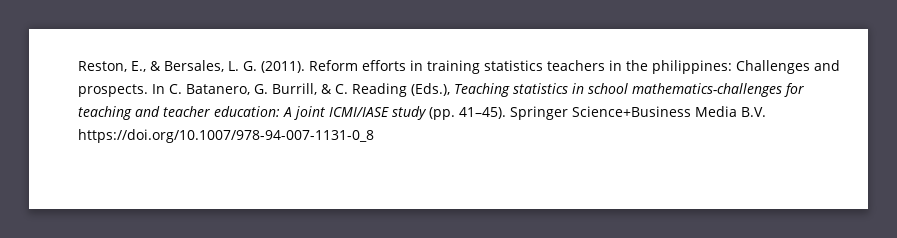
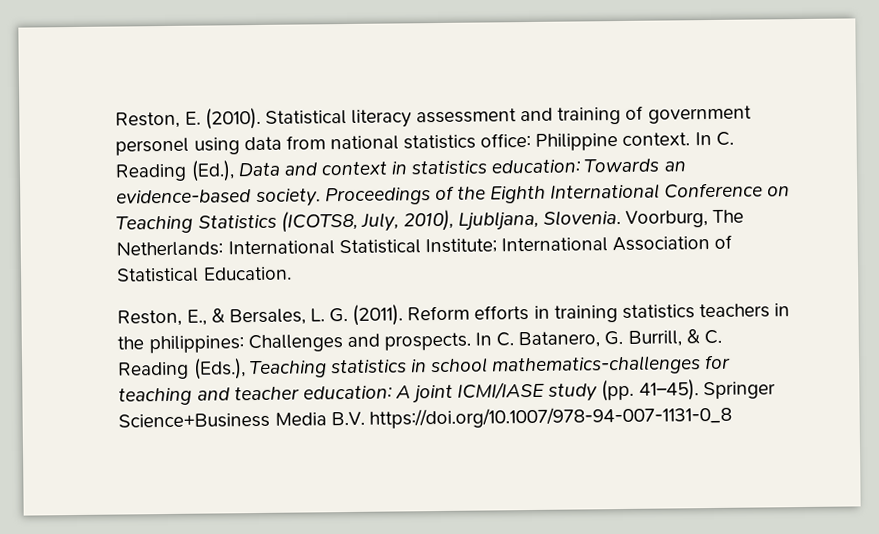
[77,61,127,72] Reston, -> [115,105,752,130] [115,131,734,156] [115,158,686,182] [116,182,791,208] [116,209,745,234] [116,234,733,257] [116,266,292,283] [117,309,183,327] Reston, E. (2010). Statistical literacy assessment and training of government personel using data from national statistics office: Philippine context. In C. Reading (Ed.), Data and context in statistics education: Towards an evidence-based society. Proceedings of the Eighth International Conference on Teaching Statistics (ICOTS8, July, 2010), Ljubljana, Slovenia. Voorburg, The Netherlands: International Statistical Institute; International Association of Statistical Education. // Reston,

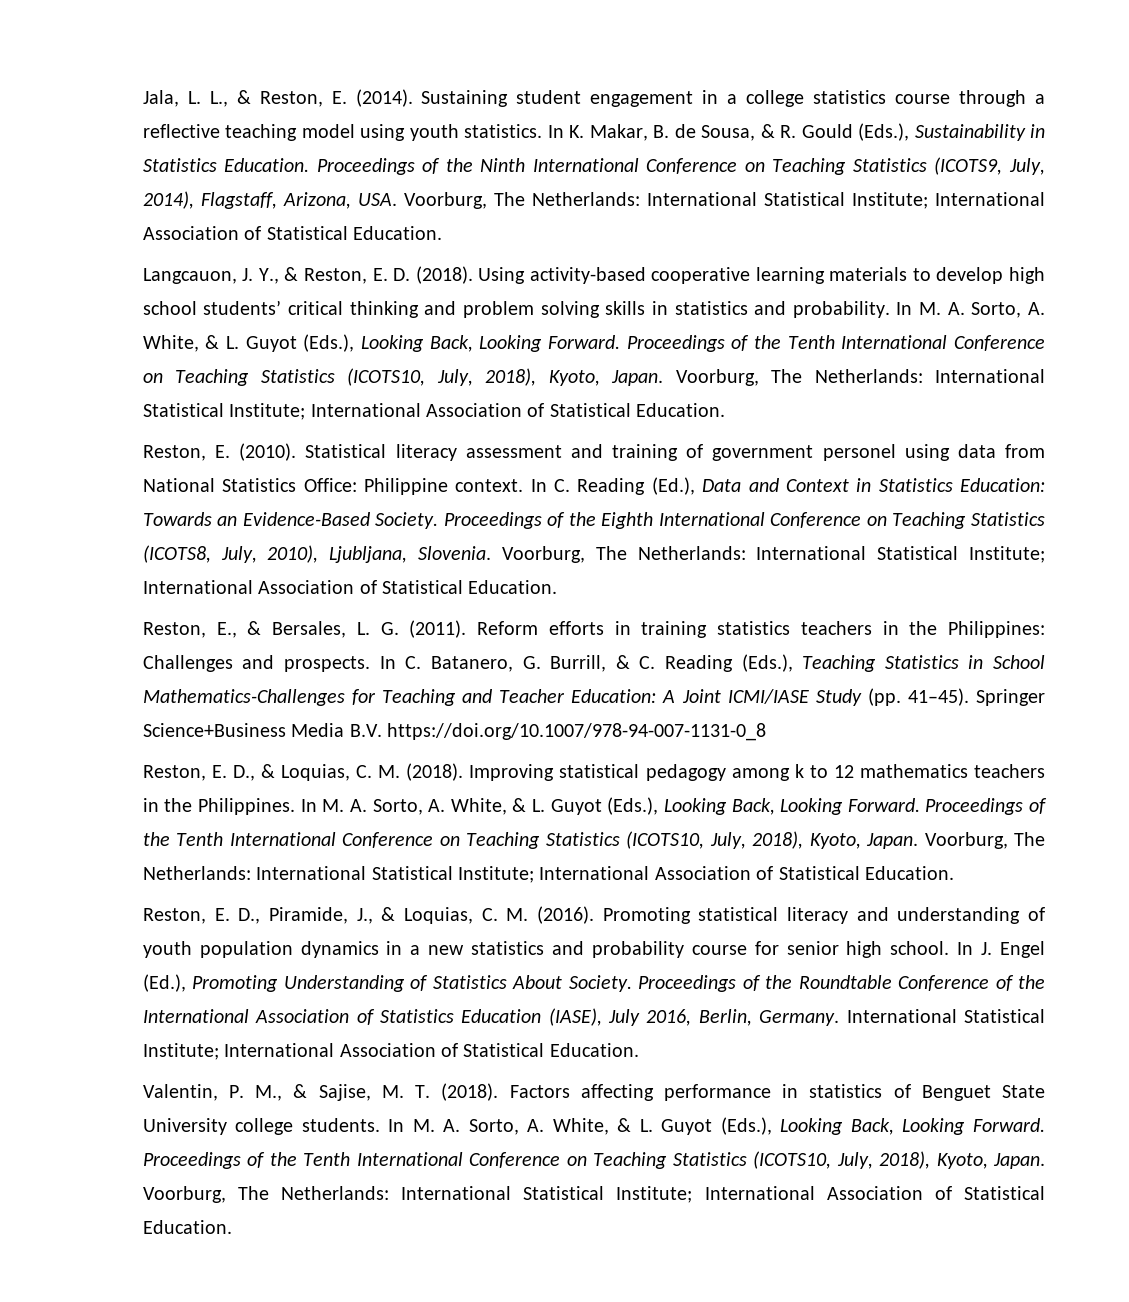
(115, 120) none -> [142,89,1046,107] [142,123,1045,141] [142,157,1045,175] [142,191,1045,209] [142,226,443,240] [142,266,1046,284] [142,300,1046,318] [142,334,1046,352] [142,368,1045,386] [142,403,726,420] Jala, L. L., & Reston, E. (2014). Sustaining student engagement in a college statistics course through a reflective teaching model using youth statistics. In K. Makar, B. de Sousa, & R. Gould (Eds.), Sustainability in Statistics Education. Proceedings of the Ninth International Conference on Teaching Statistics (ICOTS9, July, 2014), Flagstaff, Arizona, USA. Voorburg, The Netherlands: International Statistical Institute; International Association of Statistical Education. // Langcauon, J. Y., & Reston, E. D. (2018). Using activity-based cooperative learning materials to develop high school students’ critical thinking and problem solving skills in statistics and probability. In M. A. Sorto, A. White, & L. Guyot (Eds.), Looking Back, Looking Forward. Proceedings of the Tenth International Conference on Teaching Statistics (ICOTS10, July, 2018), Kyoto, Japan. Voorburg, The Netherlands: International Statistical Institute; International Association of Statistical Education. //
[329,132,532,151] national statistics office: -> [142,478,357,492] National Statistics Office:
[320,158,686,176] [116,188,321,208] context in statistics education: Towards an evidence-based society. -> [785,478,1045,492] [142,512,439,529] Context in Statistics Education: Towards an Evidence-Based Society.
[148,335,244,354] philippines: -> [947,621,1045,638] Philippines:
[330,354,732,376] [118,381,599,406] statistics in school mathematics-challenges for teaching and teacher education: A joint ICMI/IASE study -> [884,655,1045,669] [142,689,862,706] Statistics in School Mathematics-Challenges for Teaching and Teacher Education: A Joint ICMI/IASE Study
(732, 417) none -> [142,763,1046,781] [142,797,1048,815] [142,831,1046,849] [142,866,955,883] [142,906,1045,924] [142,941,1046,958] [142,974,1046,992] [142,1008,1046,1026] [142,1043,639,1060] [142,1083,1046,1101] [142,1117,1046,1135] [142,1151,1046,1169] [142,1186,1045,1203] [142,1220,232,1234] // Reston, E. D., & Loquias, C. M. (2018). Improving statistical pedagogy among k to 12 mathematics teachers in the Philippines. In M. A. Sorto, A. White, & L. Guyot (Eds.), Looking Back, Looking Forward. Proceedings of the Tenth International Conference on Teaching Statistics (ICOTS10, July, 2018), Kyoto, Japan. Voorburg, The Netherlands: International Statistical Institute; International Association of Statistical Education. // Reston, E. D., Piramide, J., & Loquias, C. M. (2016). Promoting statistical literacy and understanding of youth population dynamics in a new statistics and probability course for senior high school. In J. Engel (Ed.), Promoting Understanding of Statistics About Society. Proceedings of the Roundtable Conference of the International Association of Statistics Education (IASE), July 2016, Berlin, Germany. International Statistical Institute; International Association of Statistical Education. // Valentin, P. M., & Sajise, M. T. (2018). Factors affecting performance in statistics of Benguet State University college students. In M. A. Sorto, A. White, & L. Guyot (Eds.), Looking Back, Looking Forward. Proceedings of the Tenth International Conference on Teaching Statistics (ICOTS10, July, 2018), Kyoto, Japan. Voorburg, The Netherlands: International Statistical Institute; International Association of Statistical Education.

